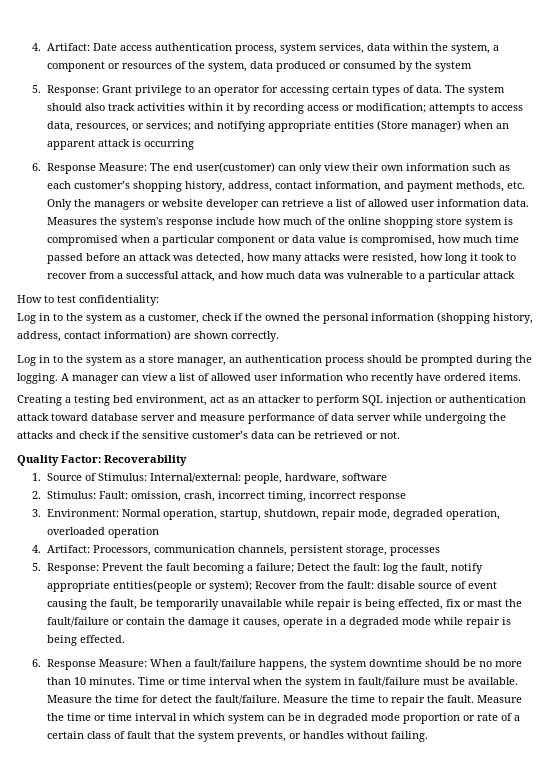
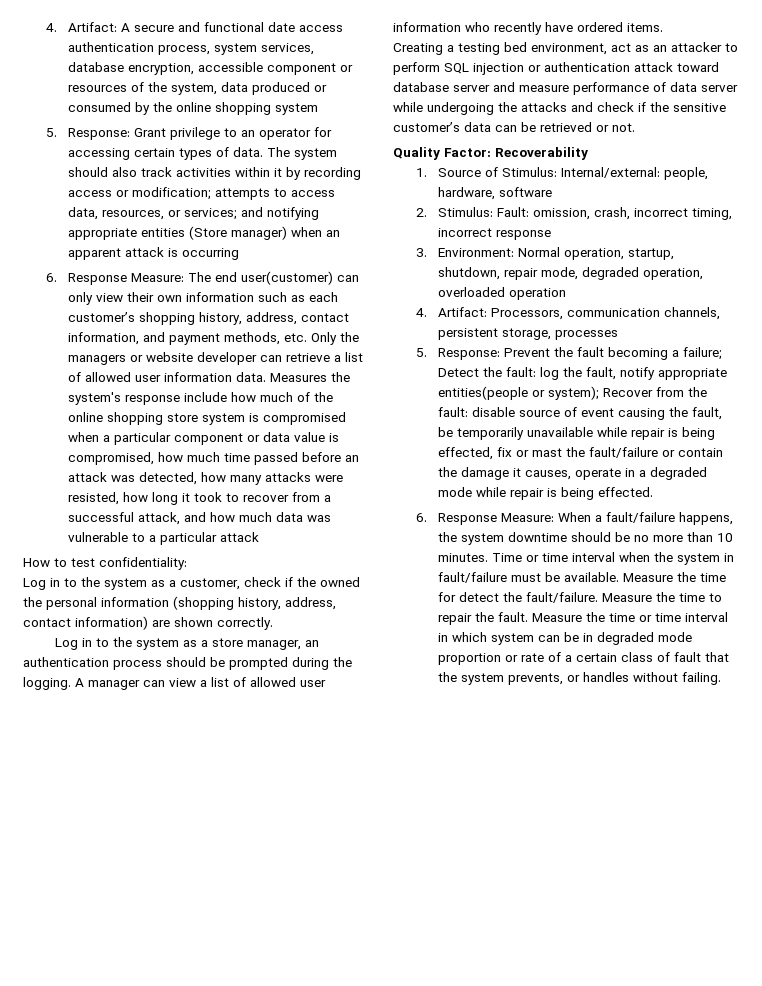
[31,43,117,51] 4. Artifact: Date -> [45,22,296,32] 4. Artifact: A secure and functional date
[366,43,499,54] data within the system, a -> [68,62,264,75] database encryption, accessible
(432, 65) none -> [176,102,272,115] online shopping

